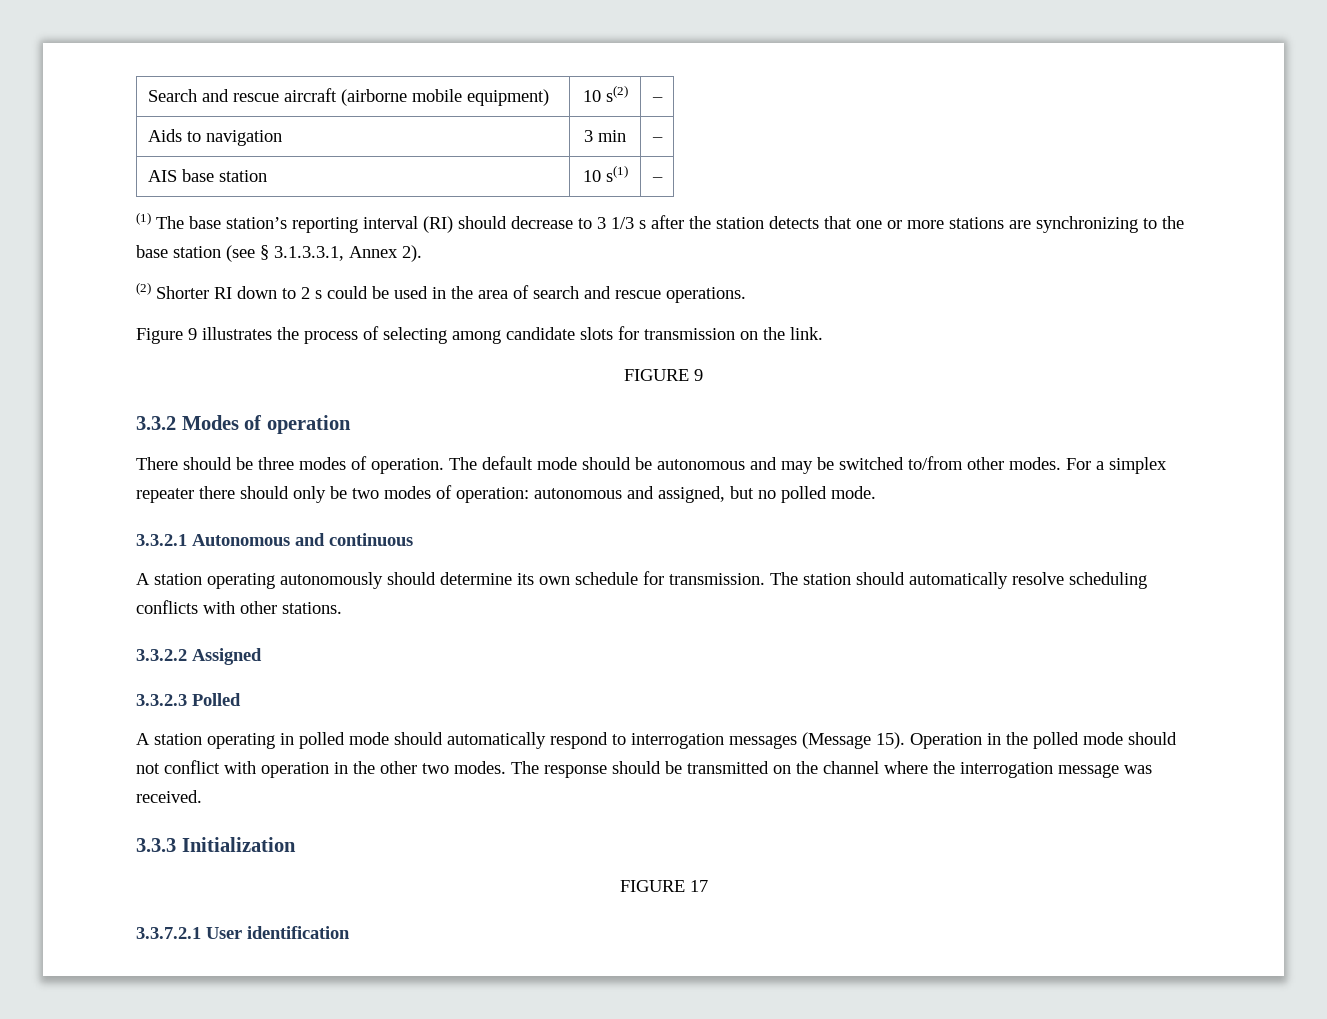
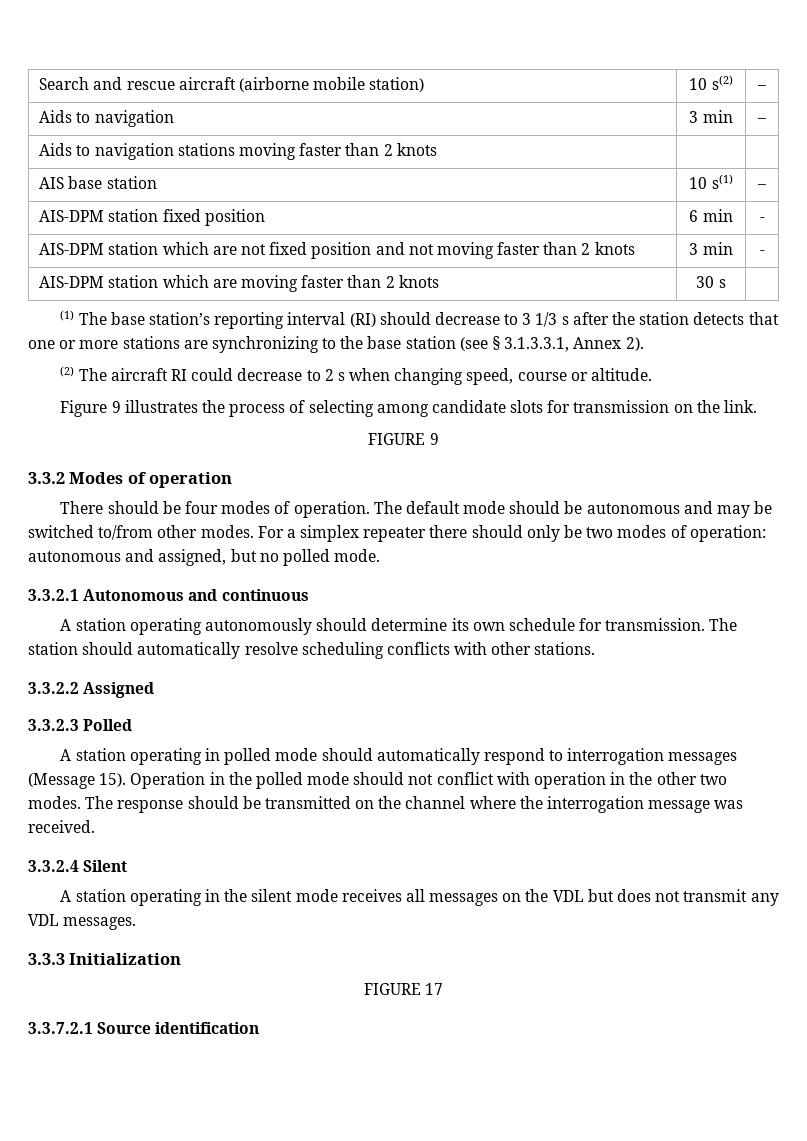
[466,89,549,106] equipment) -> [369,77,425,92] station)
(663, 139) none -> [39,143,437,160] // Aids to navigation stations moving faster than 2 knots | |
(663, 179) none -> [39,209,265,226] [689,209,733,222] [759,217,765,222] [39,242,635,259] [689,242,733,255] [759,250,765,255] [39,275,439,292] [696,276,726,288] // AIS-DPM station fixed position | 6 min | - // AIS-DPM station which are not fixed position and not moving faster than 2 knots | 3 min | - // AIS-DPM station which are moving faster than 2 knots | 30 s |
[156,285,746,303] Shorter RI down to 2 s could be used in the area of search and rescue operations. -> [78,368,653,385] The aircraft RI could decrease to 2 s when changing speed, course or altitude.
[258,457,294,470] three -> [184,501,218,514] four
(202, 796) none -> [28,860,128,872] [60,889,779,906] [28,914,137,930] // 3.3.2.4 Silent // A station operating in the silent mode receives all messages on the VDL but does not transmit any VDL messages.
[206,927,242,939] User -> [97,1022,152,1034] Source

